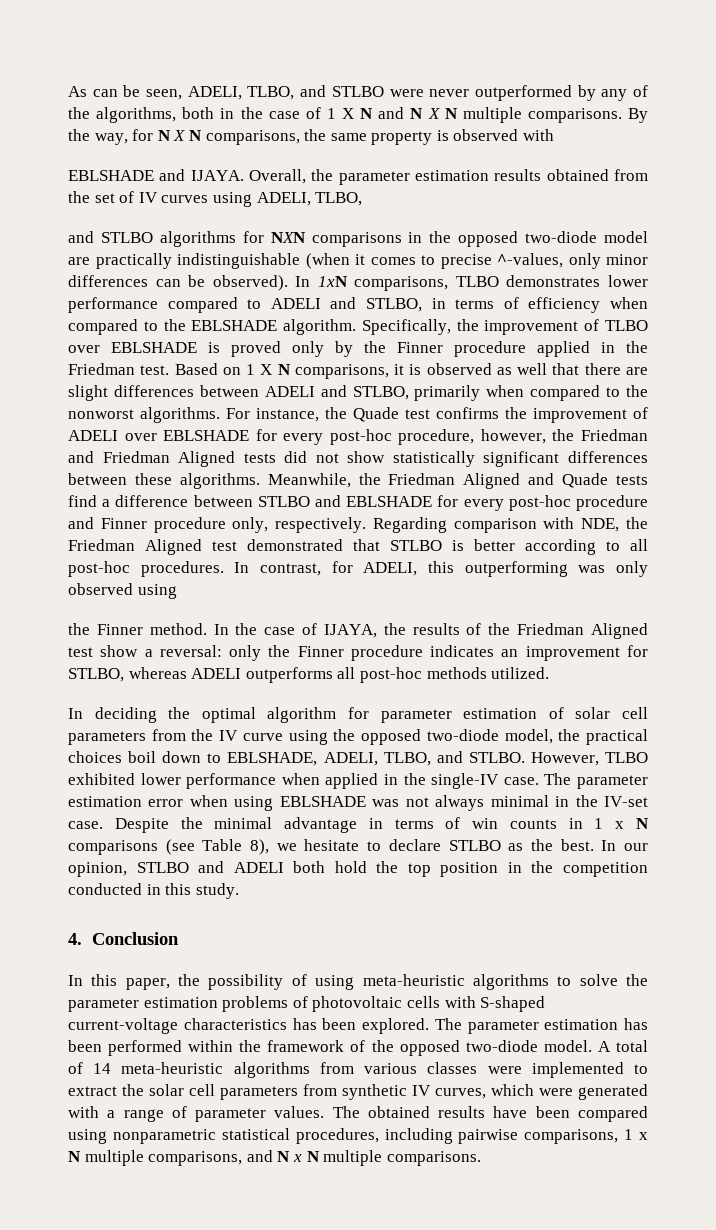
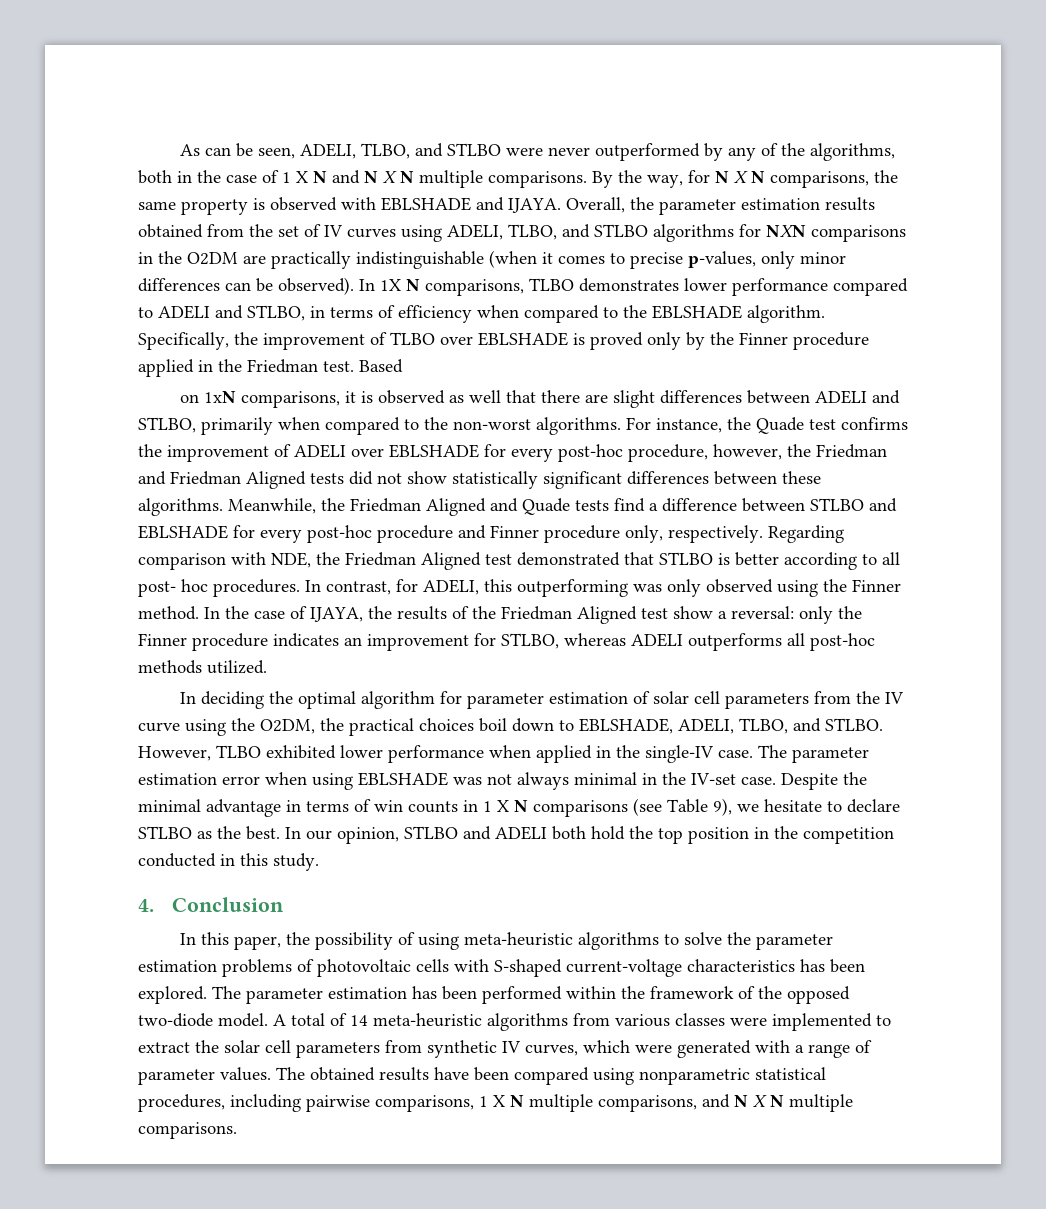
(555, 135) // -> (376, 203) none
(363, 199) // -> (557, 232) none
[458,231,648,247] opposed two-diode model -> [187,252,238,265] O2DM
[497,253,563,268] ^-values, -> [688,251,756,268] p-values,
[317,276,348,287] 1xN -> [380,279,420,291] 1X N
[222,364,291,375] on 1 X N -> [179,391,236,403] // on 1xN
[68,409,134,419] nonworst -> [453,419,531,430] non-worst
[68,561,130,577] post-hoc -> [138,579,208,597] post- hoc
(177, 591) // -> (818, 588) none
[361,729,553,745] opposed two-diode model, -> [260,719,315,734] O2DM,
[615,821,625,829] x -> [497,800,509,812] X
[250,839,270,855] 8), -> [713,798,732,816] 9),
[639,1132,648,1140] x -> [493,1095,505,1107] X
[292,1154,302,1162] x -> [753,1095,767,1107] X

